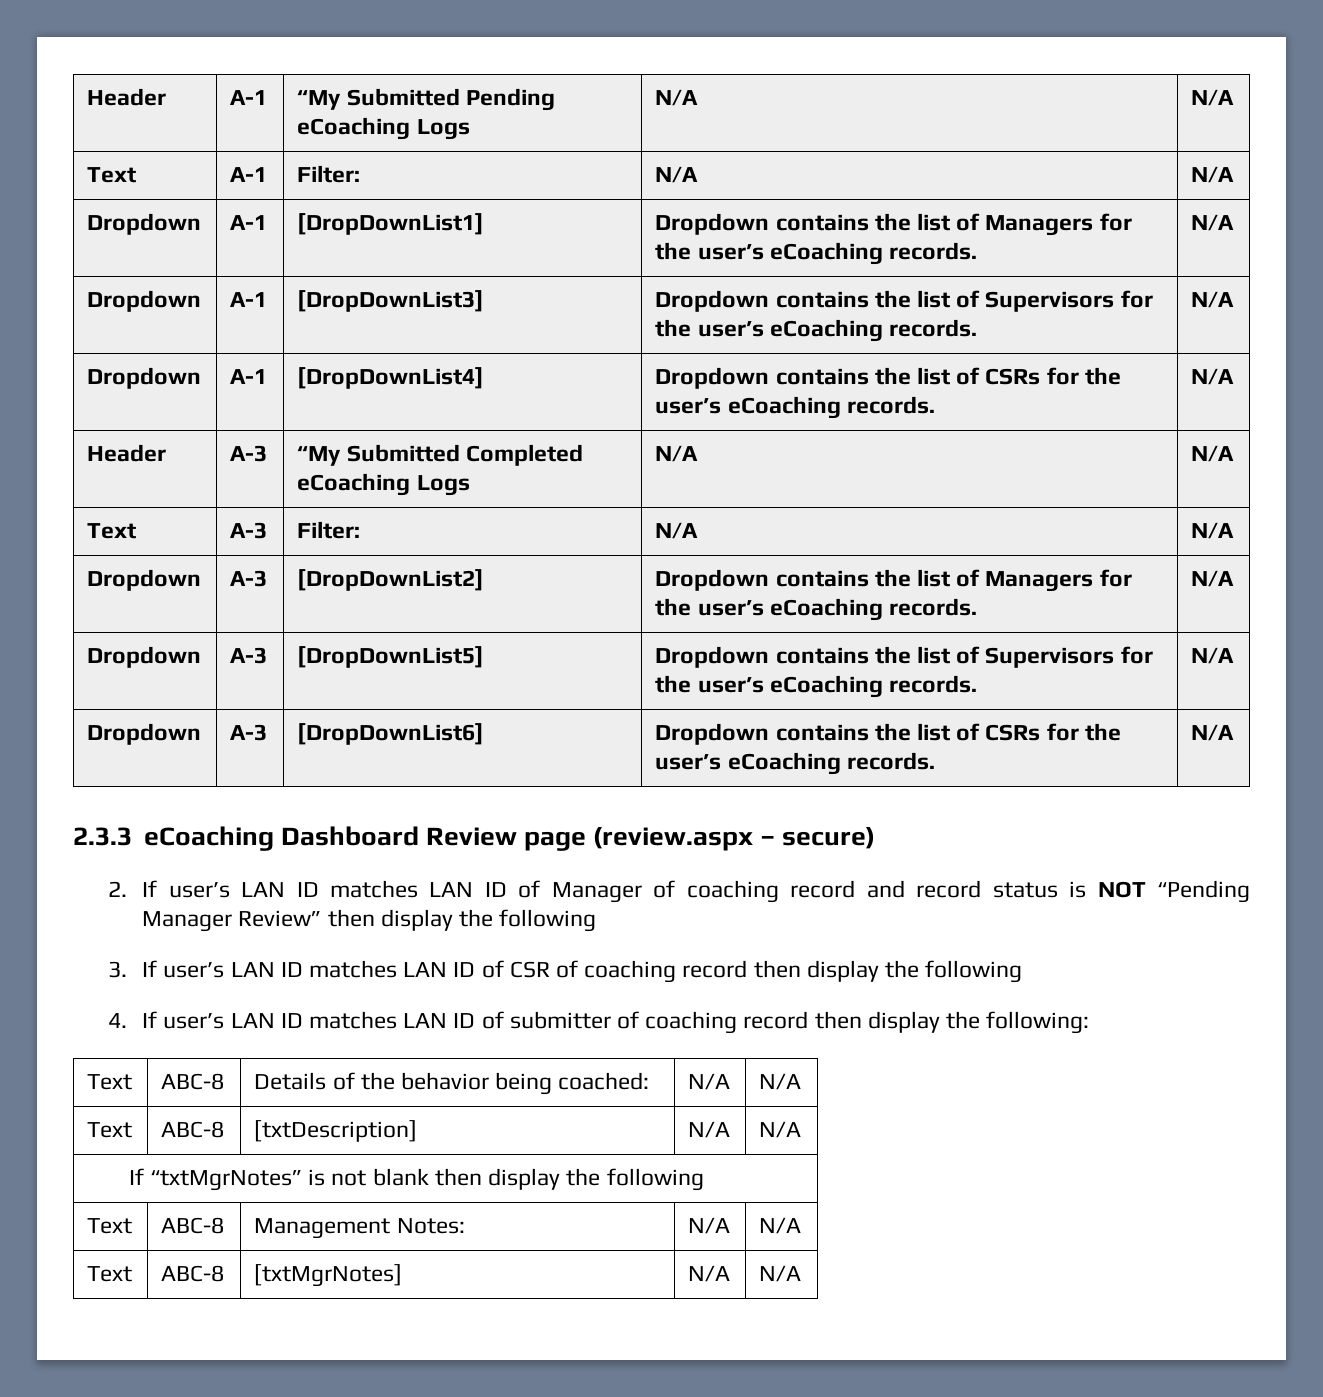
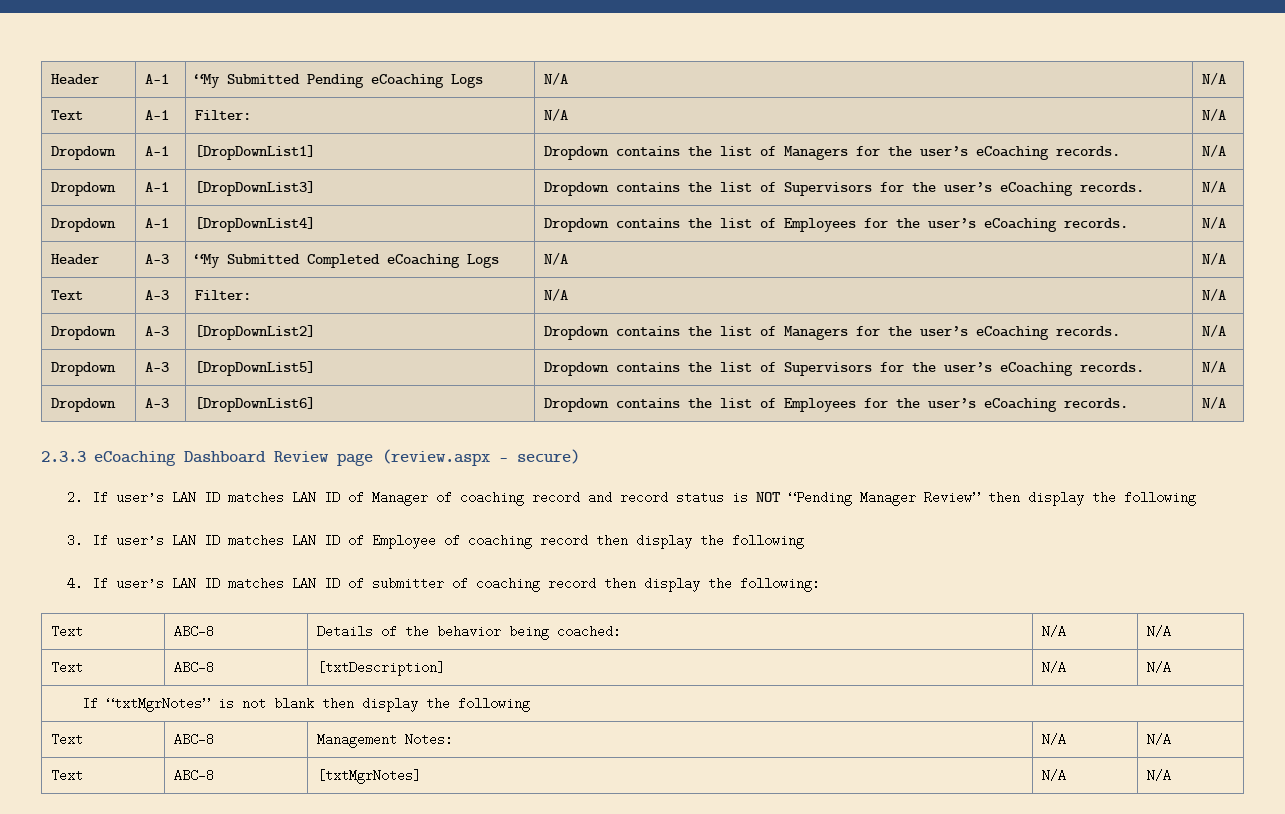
[985,368,1041,385] CSRs -> [784,218,857,232] Employees
[985,724,1041,741] CSRs -> [784,398,857,412] Employees
[509,961,550,978] CSR -> [372,534,437,549] Employee

